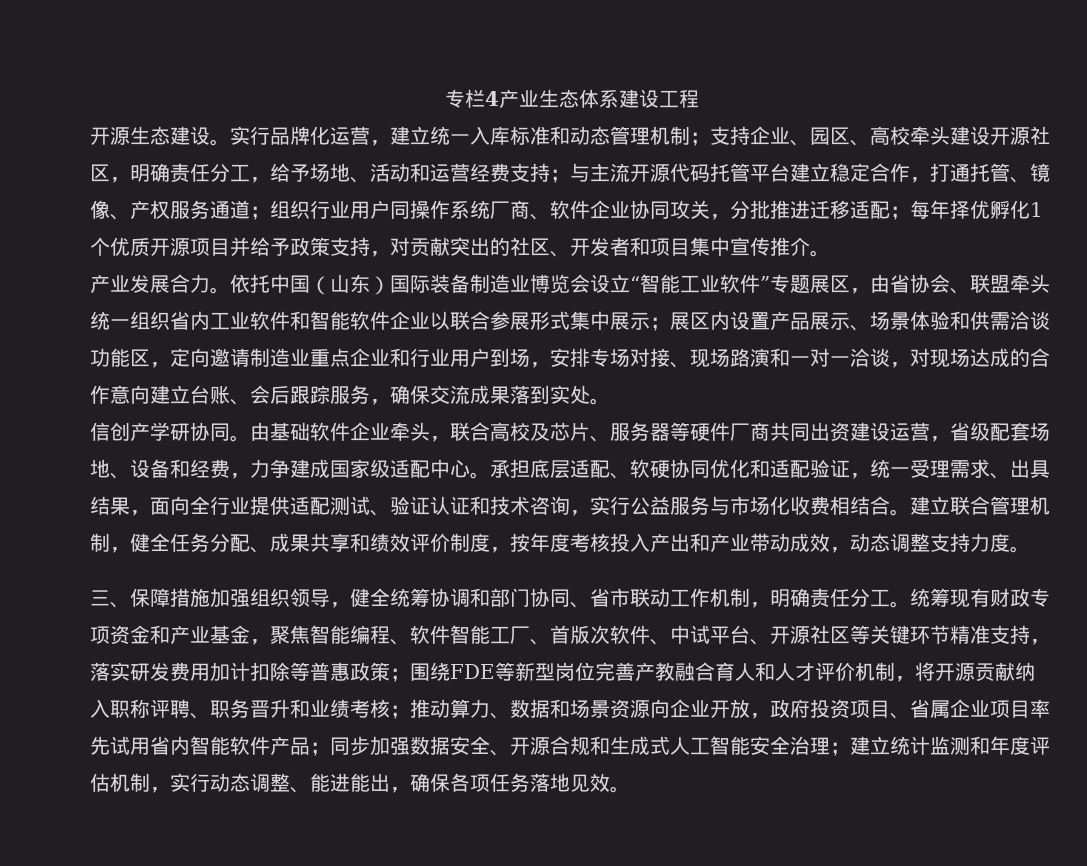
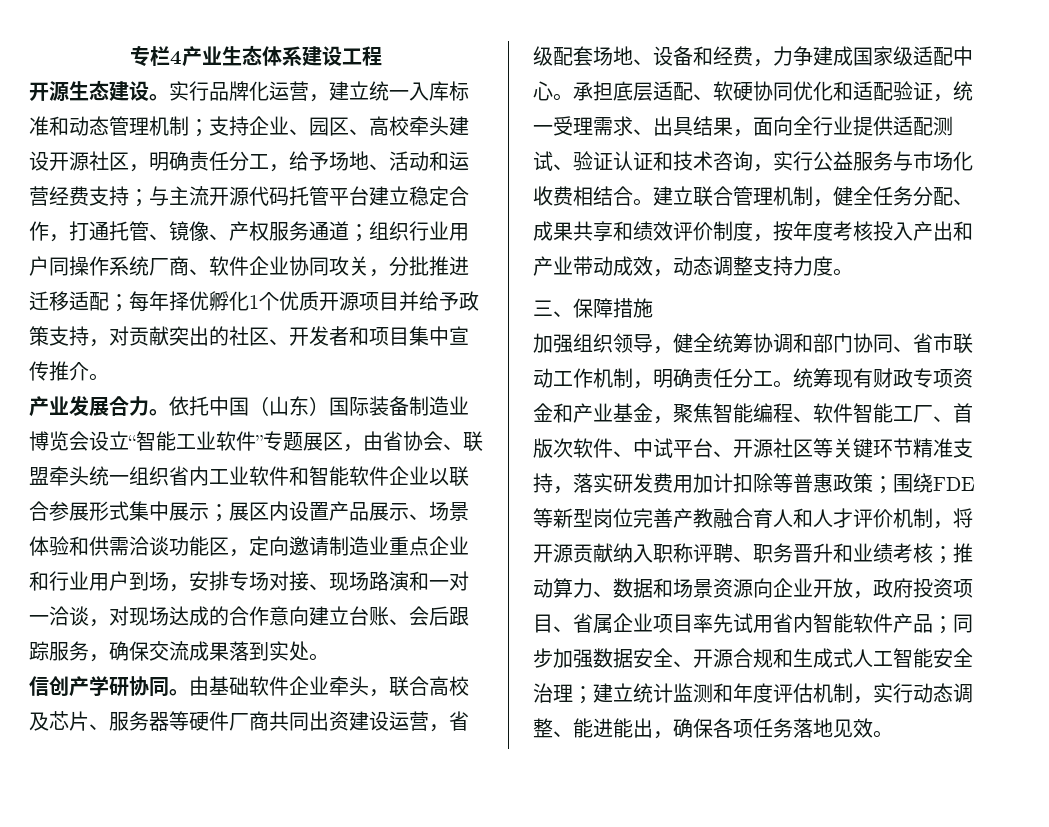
(210, 597) none -> (653, 308) //

